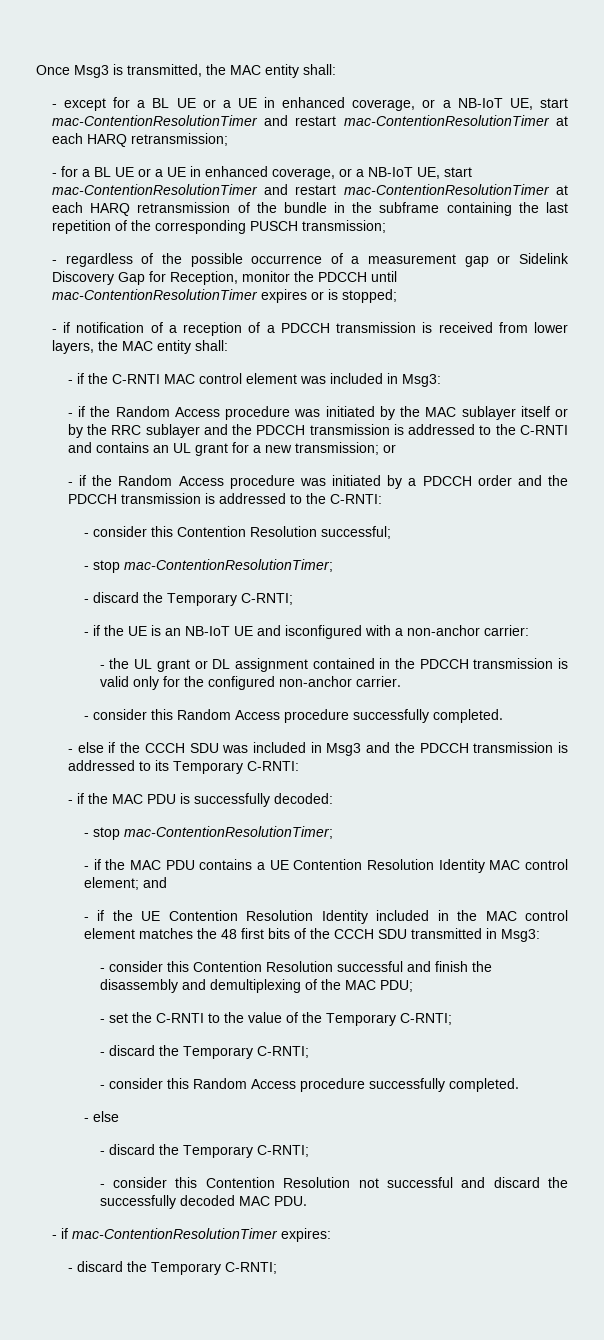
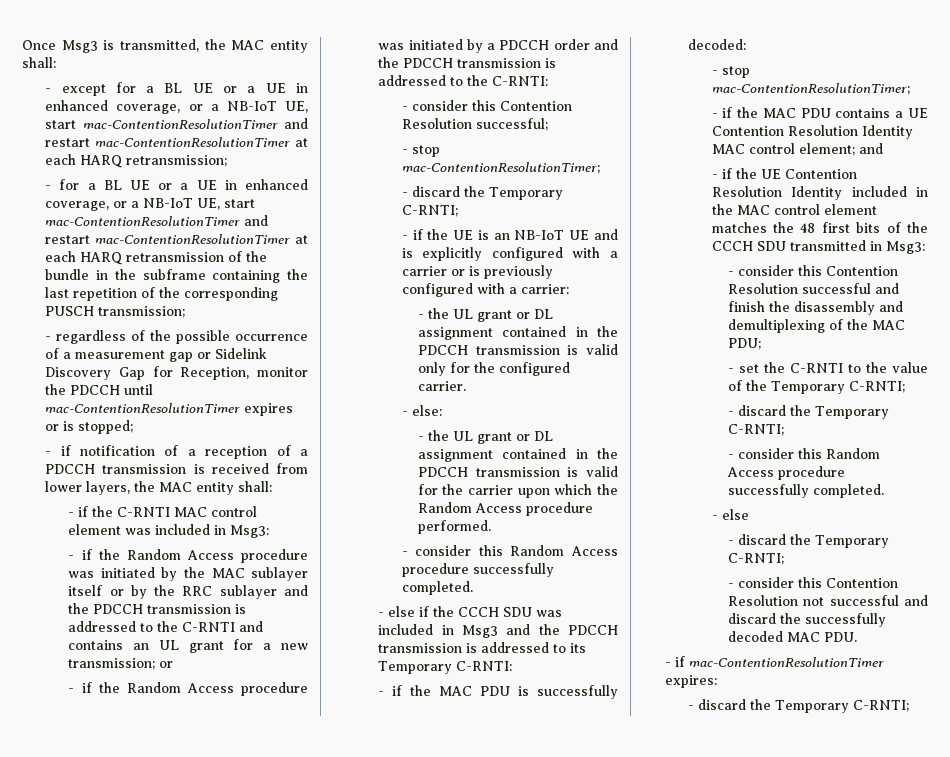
[284,625,480,639] isconfigured with a non-anchor -> [401,247,618,261] [401,265,553,279] [401,283,517,297] is explicitly configured with a carrier or is previously configured with a
[278,676,352,687] non-anchor -> (570, 369) none
(401, 681) none -> [401,405,442,416] [417,430,553,444] [417,448,618,462] [417,466,618,477] [417,484,618,498] [417,502,593,516] [417,520,491,534] // - else: // - the UL grant or DL assignment contained in the PDCCH transmission is valid for the carrier upon which the Random Access procedure performed.

